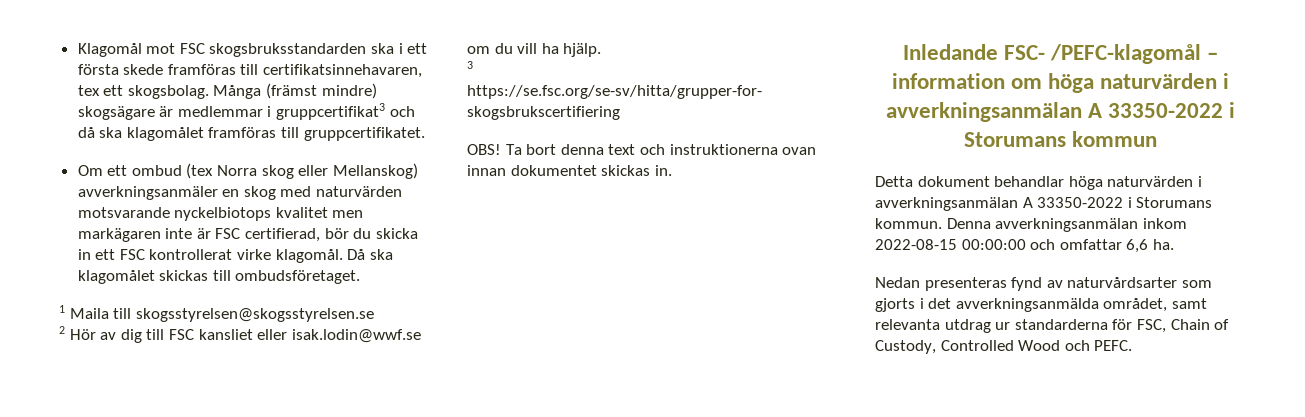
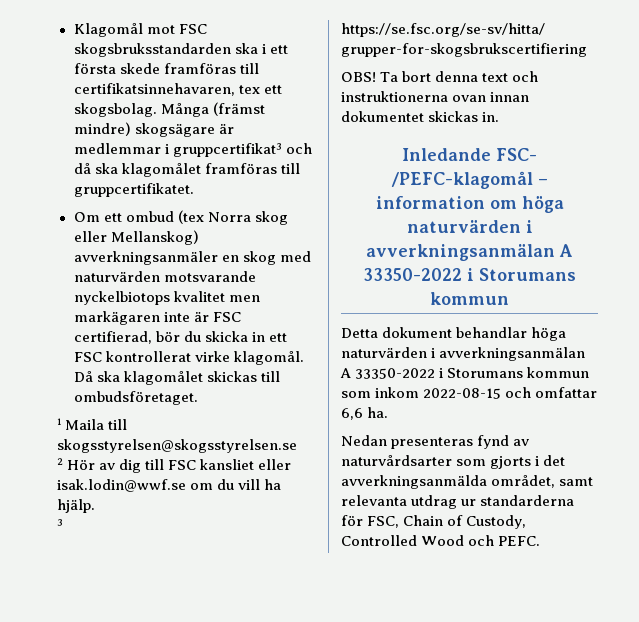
[875,218,1139,232] kommun. Denna avverkningsanmälan -> [527,367,590,378] [341,391,371,398] kommun som
[961,239,1026,250] 00:00:00 -> (502, 393) none

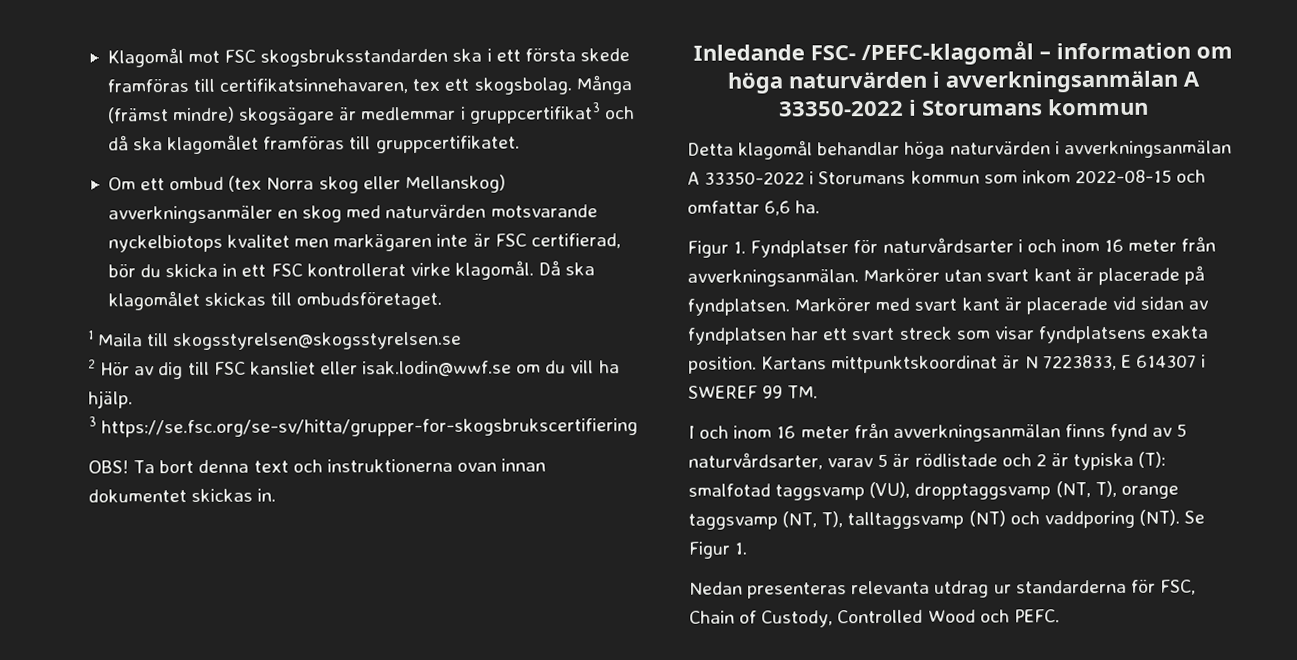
[382,327,453,338] dokument -> [738,140,814,160] klagomål
[341,435,531,449] [341,455,566,469] [341,475,594,489] Nedan presenteras fynd av naturvårdsarter som gjorts i det avverkningsanmälda området, samt -> [687,236,1217,258] [687,265,1205,287] [687,296,1210,316] [687,325,1210,345] [688,354,1207,374] [688,385,819,399] [688,422,1188,442] [688,451,1167,471] [688,480,1179,501] [688,509,1206,530] [688,541,748,559] [689,581,848,599] Figur 1. Fyndplatser för naturvårdsarter i och inom 16 meter från avverkningsanmälan. Markörer utan svart kant är placerade på fyndplatsen. Markörer med svart kant är placerade vid sidan av fyndplatsen har ett svart streck som visar fyndplatsens exakta position. Kartans mittpunktskoordinat är N 7223833, E 614307 i SWEREF 99 TM. // I och inom 16 meter från avverkningsanmälan finns fynd av 5 naturvårdsarter, varav 5 är rödlistade och 2 är typiska (T): smalfotad taggsvamp (VU), dropptaggsvamp (NT, T), orange taggsvamp (NT, T), talltaggsvamp (NT) och vaddporing (NT). Se Figur 1. // Nedan presenteras

